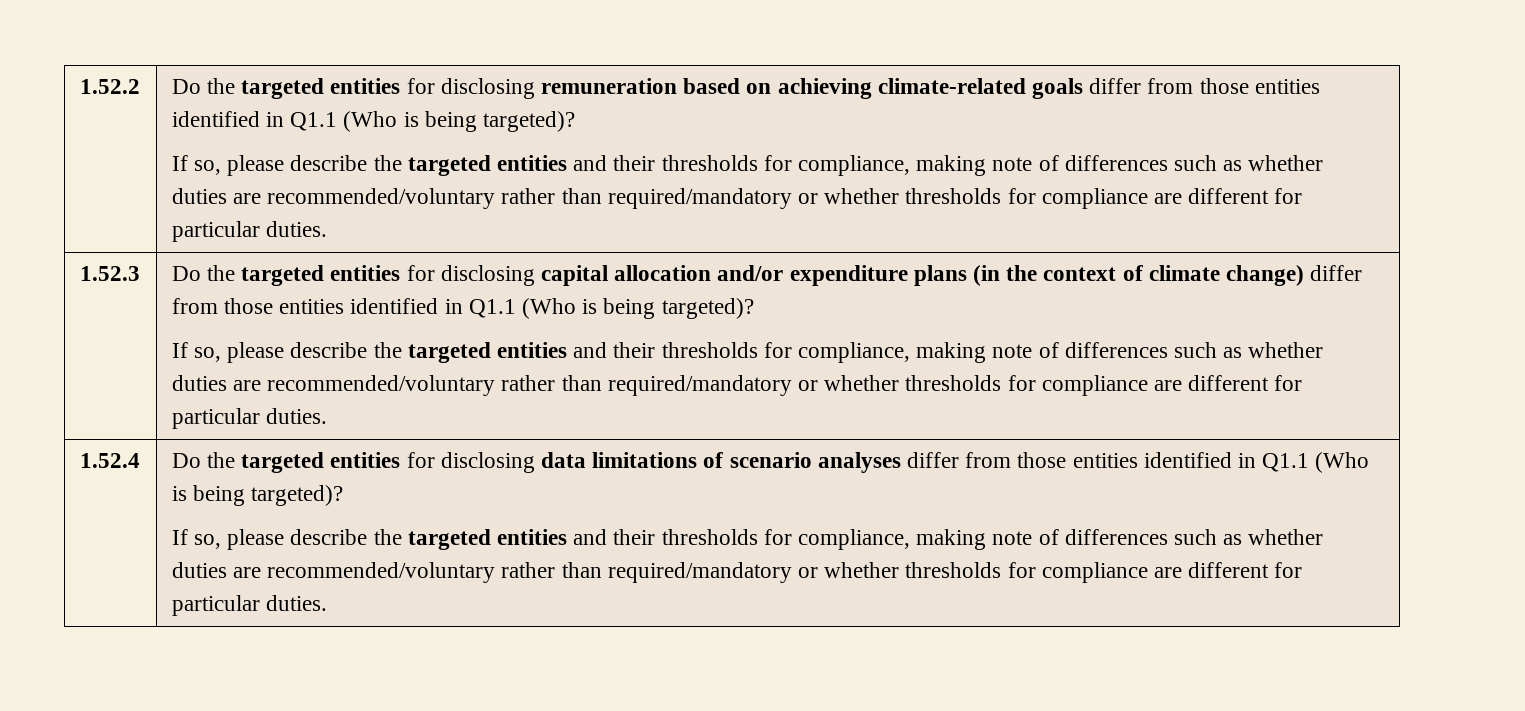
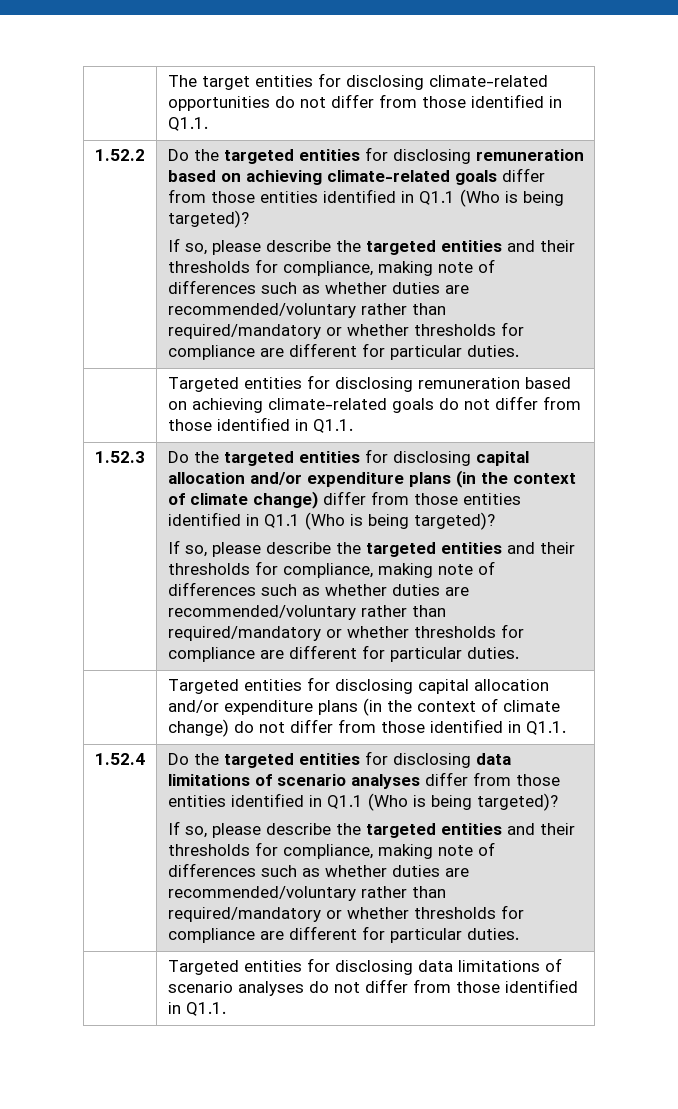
(79, 86) none -> [167,73,548,90] [167,94,562,111] [167,117,208,131] | The target entities for disclosing climate-related opportunities do not differ from those identified in Q1.1. //
(327, 229) none -> [167,375,571,392] [167,396,581,413] [167,417,353,433] // | Targeted entities for disclosing remuneration based on achieving climate-related goals do not differ from those identified in Q1.1.
(327, 416) none -> [167,677,549,694] [167,698,560,716] [167,719,566,737] // | Targeted entities for disclosing capital allocation and/or expenditure plans (in the context of climate change) do not differ from those identified in Q1.1.
(327, 603) none -> [167,958,562,975] [167,979,578,996] [167,1002,226,1016] // | Targeted entities for disclosing data limitations of scenario analyses do not differ from those identified in Q1.1.

